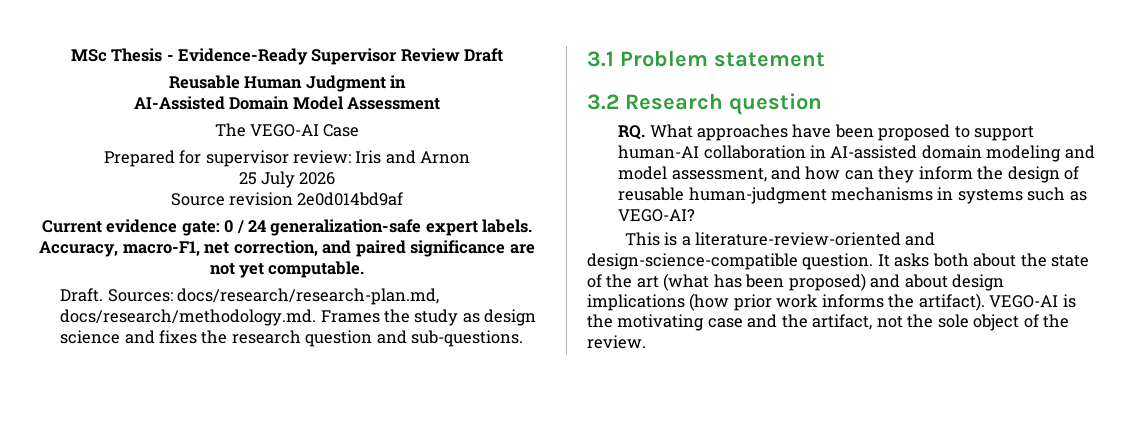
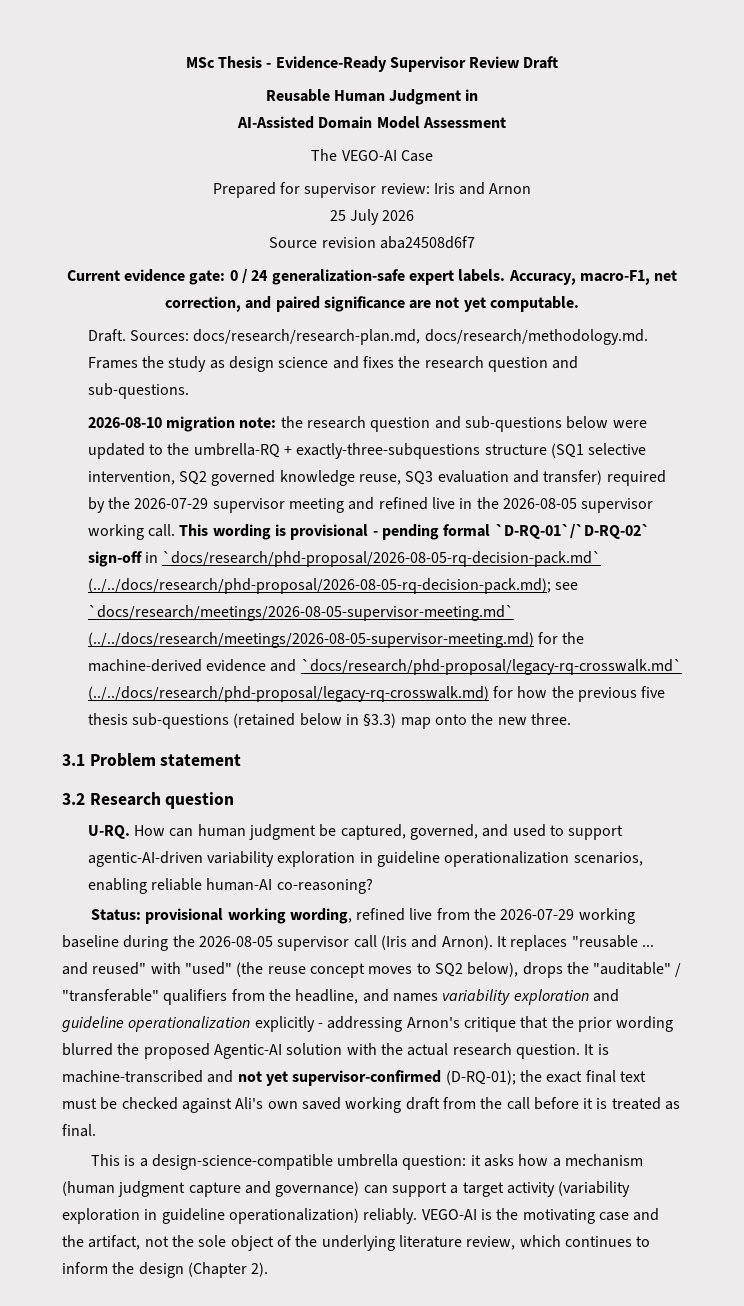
[297,192,404,206] 2e0d014bd9af -> [379,236,475,249] aba24508d6f7
(524, 338) none -> [87,416,647,432] [87,443,647,459] [87,470,666,486] [87,497,654,513] [87,524,650,540] [87,551,602,567] [87,578,578,594] [87,605,514,621] [87,632,585,648] [87,659,682,675] [87,686,666,702] [87,713,571,729] // 2026-08-10 migration note: the research question and sub-questions below were updated to the umbrella-RQ + exactly-three-subquestions structure (SQ1 selective intervention, SQ2 governed knowledge reuse, SQ3 evaluation and transfer) required by the 2026-07-29 supervisor meeting and refined live in the 2026-08-05 supervisor working call. This wording is provisional - pending formal `D-RQ-01`/`D-RQ-02` sign-off in `docs/research/phd-proposal/2026-08-05-rq-decision-pack.md` (../../docs/research/phd-proposal/2026-08-05-rq-decision-pack.md); see `docs/research/meetings/2026-08-05-supervisor-meeting.md` (../../docs/research/meetings/2026-08-05-supervisor-meeting.md) for the machine-derived evidence and `docs/research/phd-proposal/legacy-rq-crosswalk.md` (../../docs/research/phd-proposal/legacy-rq-crosswalk.md) for how the previous five thesis sub-questions (retained below in §3.3) map onto the new three.
[618,124,1035,141] [618,145,1095,162] [618,166,1080,183] [618,187,1087,204] [618,209,696,222] [624,232,936,246] [587,253,1090,270] [587,273,1005,291] [587,293,985,311] RQ. What approaches have been proposed to support human-AI collaboration in AI-assisted domain modeling and model assessment, and how can they inform the design of reusable human-judgment mechanisms in systems such as VEGO-AI? // This is a literature-review-oriented and design-science-compatible question. It asks both about the state of the art (what has been proposed) and about design implications (how prior work informs the artifact). -> [87,824,624,840] [87,851,643,867] [87,878,373,894] [90,908,635,924] [62,935,654,951] [62,962,682,978] [62,989,619,1005] [62,1016,674,1032] [62,1043,609,1059] [62,1070,646,1086] [62,1097,681,1113] [62,1124,96,1137] [90,1154,644,1170] [62,1181,631,1197] [62,1208,418,1224] U-RQ. How can human judgment be captured, governed, and used to support agentic-AI-driven variability exploration in guideline operationalization scenarios, enabling reliable human-AI co-reasoning? // Status: provisional working wording, refined live from the 2026-07-29 working baseline during the 2026-08-05 supervisor call (Iris and Arnon). It replaces "reusable ... and reused" with "used" (the reuse concept moves to SQ2 below), drops the "auditable" / "transferable" qualifiers from the headline, and names variability exploration and guideline operationalization explicitly - addressing Arnon's critique that the prior wording blurred the proposed Agentic-AI solution with the actual research question. It is machine-transcribed and not yet supervisor-confirmed (D-RQ-01); the exact final text must be checked against Ali's own saved working draft from the call before it is treated as final. // This is a design-science-compatible umbrella question: it asks how a mechanism (human judgment capture and governance) can support a target activity (variability exploration in guideline operationalization) reliably.
[587,335,646,349] review. -> [321,1235,651,1251] [62,1262,269,1278] underlying literature review, which continues to inform the design (Chapter 2).

